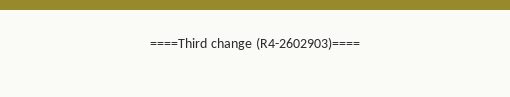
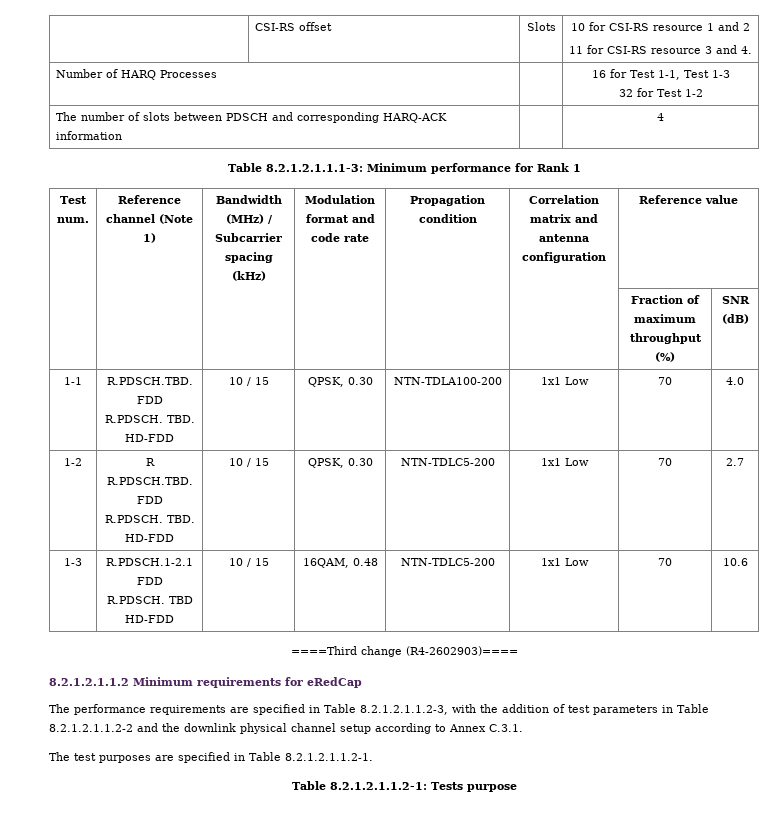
[150,37,360,50] ====Third change (R4-2602903)==== -> [254,22,332,31] [526,22,556,31] [571,22,750,31] [569,45,752,54] [55,69,217,80] [591,69,730,80] [618,88,703,97] [55,112,447,123] [55,131,122,140] [657,113,664,121] [227,163,581,174] [60,196,88,204] [57,217,89,223] [118,195,181,204] [106,214,193,224] [143,233,156,243] [215,195,282,204] [225,214,273,224] [215,233,282,242] [224,252,273,263] [231,271,266,281] [305,195,375,204] [305,214,375,223] [311,233,369,242] [410,195,485,206] [418,214,477,223] [529,195,599,204] [530,214,598,223] [539,234,589,242] [522,252,606,263] [639,195,738,204] [631,295,700,304] [634,314,696,323] [629,333,702,344] [655,352,675,362] [721,296,750,304] [721,314,749,324] [64,377,82,385] [106,377,193,385] [136,396,163,404] [104,415,195,423] [125,434,174,442] [228,377,269,386] [307,377,373,387] [393,377,502,385] [540,377,589,385] [658,377,672,385] [726,377,744,385] [64,458,82,466] [145,458,155,466] [106,477,193,485] [136,496,163,504] [104,515,195,523] [125,534,174,542] [228,458,269,467] [307,458,373,468] [400,458,495,466] [540,458,589,466] [658,458,672,466] [726,458,744,466] [64,558,82,566] [106,558,193,566] [136,577,163,585] [106,596,193,604] [125,615,174,623] [228,558,269,567] [302,558,378,568] [400,558,495,566] [540,558,589,566] [658,558,672,566] [722,558,748,566] [290,646,518,657] [49,677,362,688] [49,704,709,715] [49,723,523,734] [49,752,373,763] [291,781,517,792] | CSI-RS offset | Slots | 10 for CSI-RS resource 1 and 2 // 11 for CSI-RS resource 3 and 4. // Number of HARQ Processes | | 16 for Test 1-1, Test 1-3 // 32 for Test 1-2 // The number of slots between PDSCH and corresponding HARQ-ACK information | | 4 // Table 8.2.1.2.1.1.1-3: Minimum performance for Rank 1 // Test num. | Reference channel (Note 1) | Bandwidth (MHz) / Subcarrier spacing (kHz) | Modulation format and code rate | Propagation condition | Correlation matrix and antenna configuration | Reference value // | | | | | | Fraction of maximum throughput (%) | SNR (dB) // 1-1 | R.PDSCH.TBD. FDD // R.PDSCH. TBD. HD-FDD | 10 / 15 | QPSK, 0.30 | NTN-TDLA100-200 | 1x1 Low | 70 | 4.0 // 1-2 | R R.PDSCH.TBD. FDD // R.PDSCH. TBD. HD-FDD | 10 / 15 | QPSK, 0.30 | NTN-TDLC5-200 | 1x1 Low | 70 | 2.7 // 1-3 | R.PDSCH.1-2.1 FDD // R.PDSCH. TBD HD-FDD | 10 / 15 | 16QAM, 0.48 | NTN-TDLC5-200 | 1x1 Low | 70 | 10.6 // ====Third change (R4-2602903)==== // 8.2.1.2.1.1.2 Minimum requirements for eRedCap // The performance requirements are specified in Table 8.2.1.2.1.1.2-3, with the addition of test parameters in Table 8.2.1.2.1.1.2-2 and the downlink physical channel setup according to Annex C.3.1. // The test purposes are specified in Table 8.2.1.2.1.1.2-1. // Table 8.2.1.2.1.1.2-1: Tests purpose

